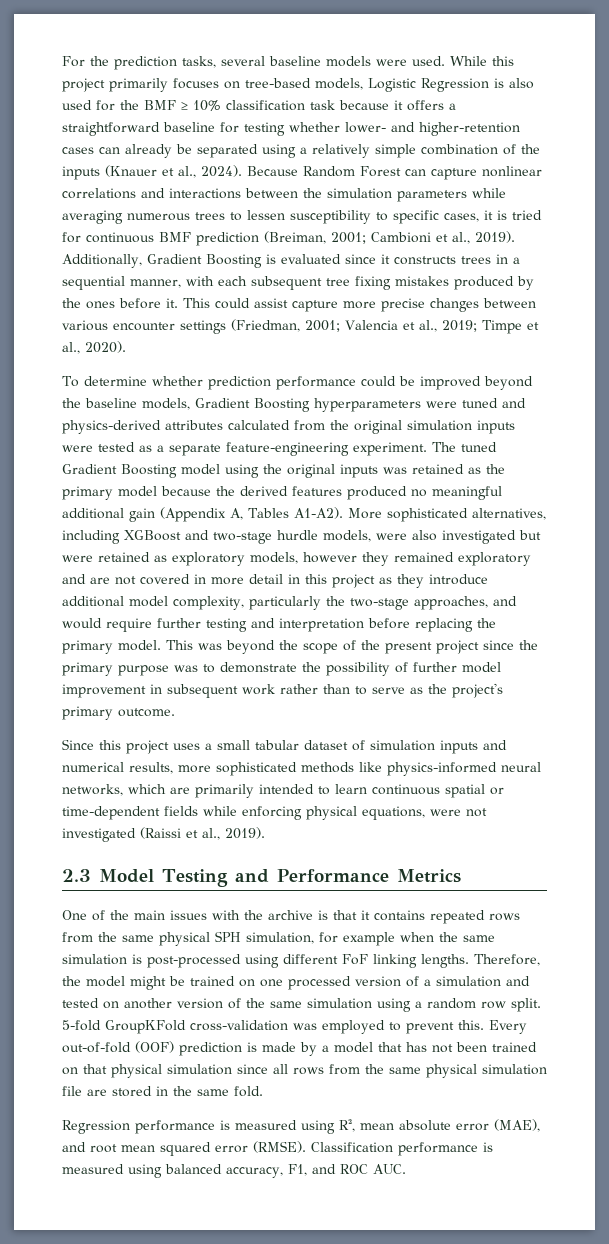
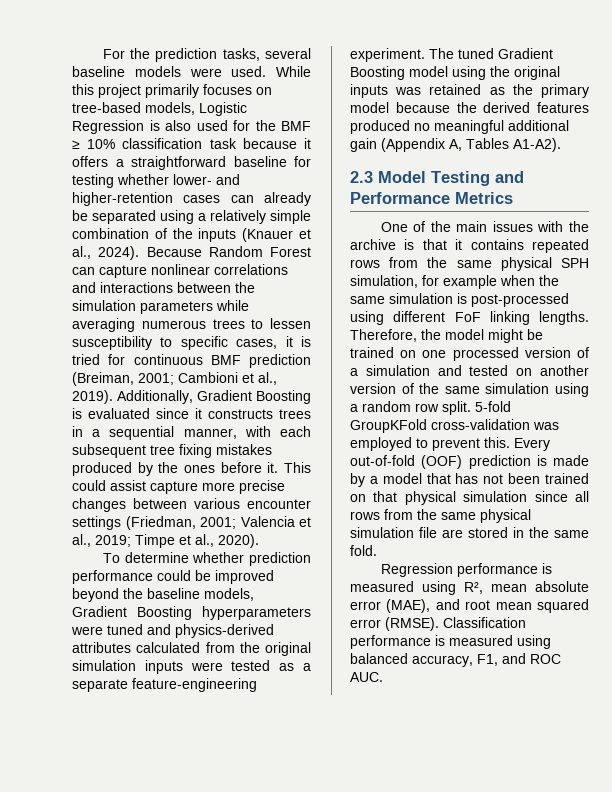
[347,508,546,522] [62,530,541,544] [62,552,531,566] [62,574,488,588] [62,596,517,610] [62,618,496,632] [62,640,538,654] [62,662,501,676] [62,683,503,698] [62,706,175,720] [62,739,507,754] [62,762,541,776] [62,784,504,798] [62,806,487,820] [62,827,265,842] More sophisticated alternatives, including XGBoost and two-stage hurdle models, were also investigated but were retained as exploratory models, however they remained exploratory and are not covered in more detail in this project as they introduce additional model complexity, particularly the two-stage approaches, and would require further testing and interpretation before replacing the primary model. This was beyond the scope of the present project since the primary purpose was to demonstrate the possibility of further model improvement in subsequent work rather than to serve as the project's primary outcome. // Since this project uses a small tabular dataset of simulation inputs and numerical results, more sophisticated methods like physics-informed neural networks, which are primarily intended to learn continuous spatial or time-dependent fields while enforcing physical equations, were not investigated (Raissi et al., 2019). -> (561, 145) none

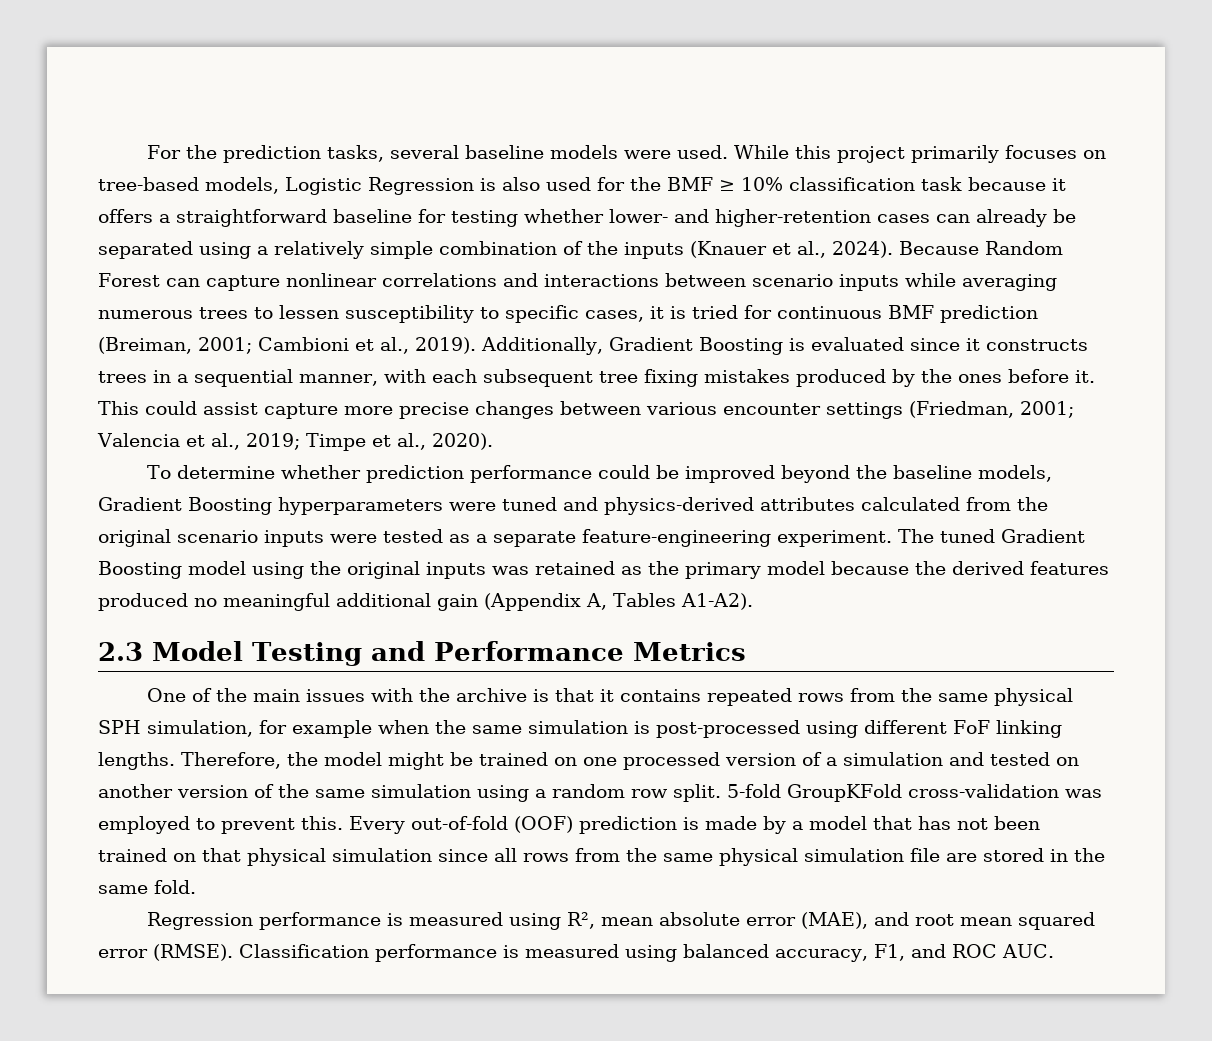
[235,282,255,293] [72,300,213,314] the simulation parameters -> [751,274,899,291] scenario inputs
[72,660,136,671] simulation -> [177,530,258,543] scenario

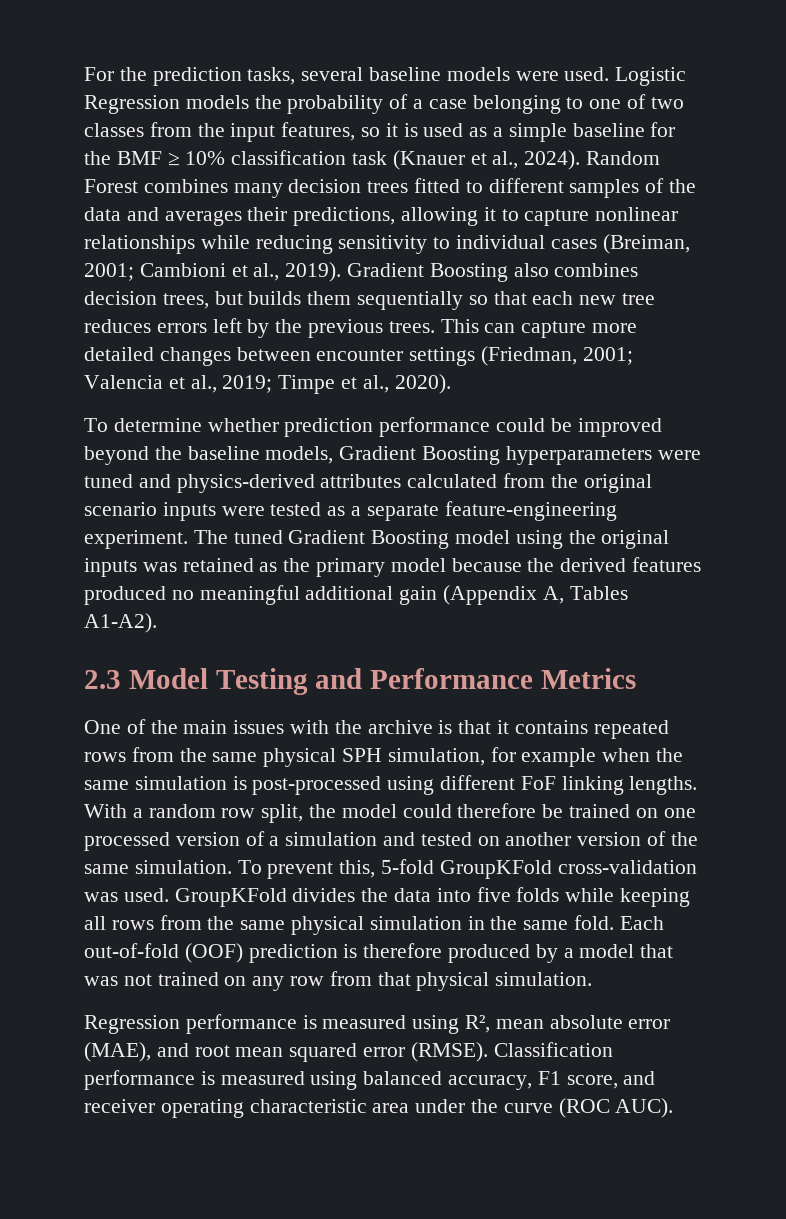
[733,145,1106,163] [98,177,591,195] While this project primarily focuses on tree-based models, Logistic Regression is also used -> [615,67,687,86] [84,94,684,114] [84,122,645,142] Logistic Regression models the probability of a case belonging to one of two classes from the input features, so it is used as a simple baseline
[968,177,1066,191] [98,209,1076,227] [98,241,684,259] because it offers a straightforward baseline for testing whether lower- and higher-retention cases can already be separated using a relatively simple combination of the inputs -> (388, 158) none
[899,241,979,255] Because -> (581, 160) none
[165,273,1057,291] [98,305,1038,323] can capture nonlinear correlations and interactions between scenario inputs while averaging numerous trees to lessen susceptibility to specific cases, it is tried for continuous BMF prediction -> [143,178,697,198] [84,207,679,226] [84,235,597,254] combines many decision trees fitted to different samples of the data and averages their predictions, allowing it to capture nonlinear relationships while reducing sensitivity to individual cases
[481,337,1088,355] [98,369,1095,387] [98,401,258,415] Additionally, Gradient Boosting is evaluated since it constructs trees in a sequential manner, with each subsequent tree fixing mistakes produced by the ones before it. This could assist -> [347,263,639,282] [84,291,656,310] [84,318,516,338] Gradient Boosting also combines decision trees, but builds them sequentially so that each new tree reduces errors left by the previous trees. This can
[399,402,469,419] precise -> [84,347,154,361] detailed
[646,402,717,415] various -> (311, 354) none
[181,752,444,770] Therefore, the model might -> [84,803,537,823] With a random row split, the model could therefore
[371,784,1102,802] [98,816,1040,834] [98,848,488,866] simulation using a random row split. 5-fold GroupKFold cross-validation was employed to prevent this. Every out-of-fold (OOF) prediction is made by a model that has not been trained on that physical simulation since -> [134,859,697,879] [84,887,691,907] simulation. To prevent this, 5-fold GroupKFold cross-validation was used. GroupKFold divides the data into five folds while keeping
[910,848,1044,862] file are stored -> (462, 923) none
(196, 887) none -> [619,916,664,930] [84,943,674,963] [84,971,593,991] Each out-of-fold (OOF) prediction is therefore produced by a model that was not trained on any row from that physical simulation.
[873,944,1054,961] F1, and ROC AUC. -> [537,1071,656,1089] [84,1098,674,1118] F1 score, and receiver operating characteristic area under the curve (ROC AUC).

